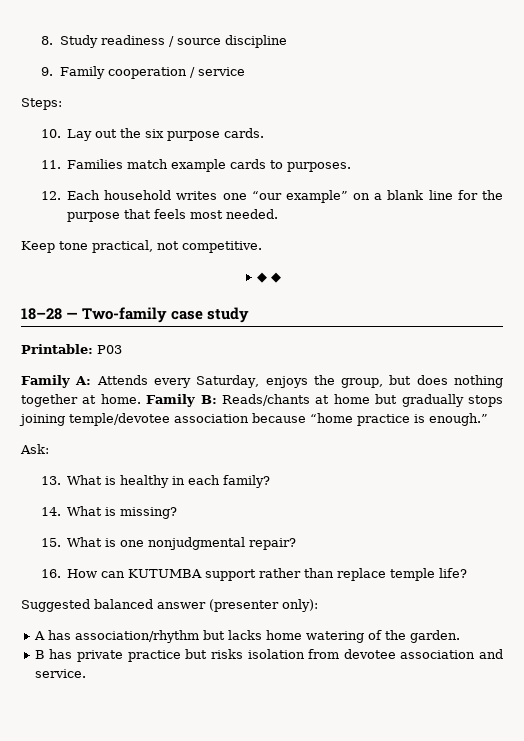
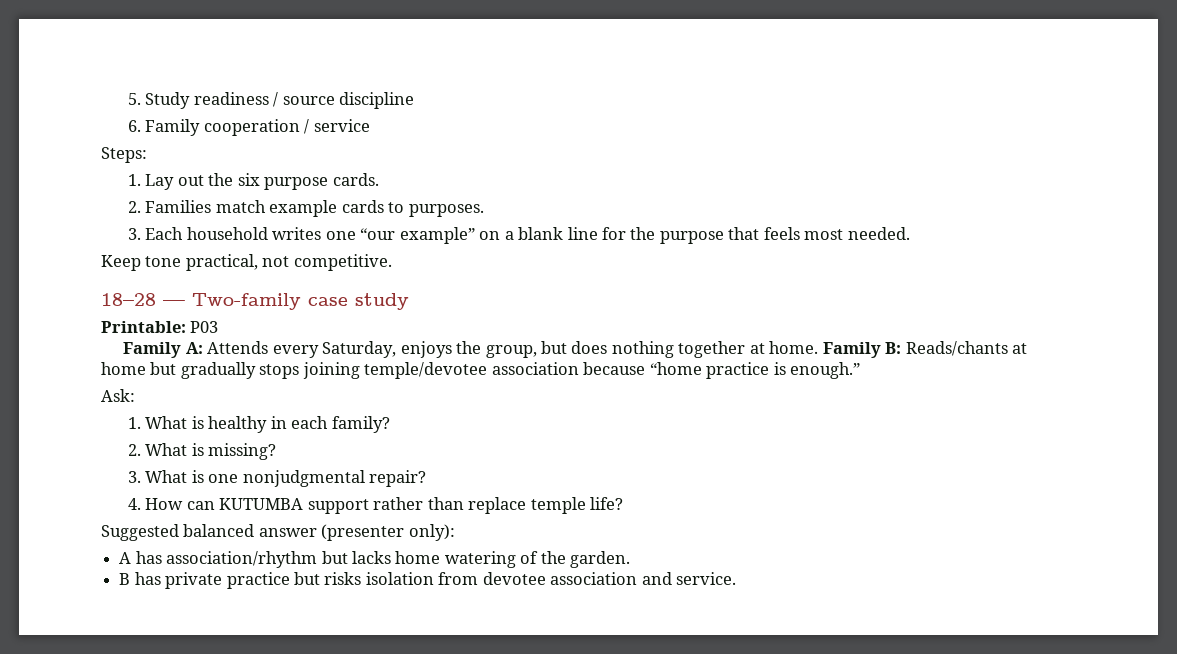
[40,36,53,45] 8. -> [127,93,141,105] 5.
[40,67,53,76] 9. -> [127,120,141,132] 6.
[40,129,61,138] 10. -> [127,174,141,186] 1.
[40,160,61,169] 11. -> [127,201,141,213] 2.
[40,191,61,200] 12. -> [127,228,141,240] 3.
[256,272,281,283] // ◆ ◆ -> (392, 262) none
[40,476,61,485] 13. -> [127,417,141,429] 1.
[40,507,61,516] 14. -> [127,444,141,456] 2.
[40,538,61,547] 15. -> [127,471,141,483] 3.
[40,569,61,578] 16. -> [127,498,141,510] 4.

